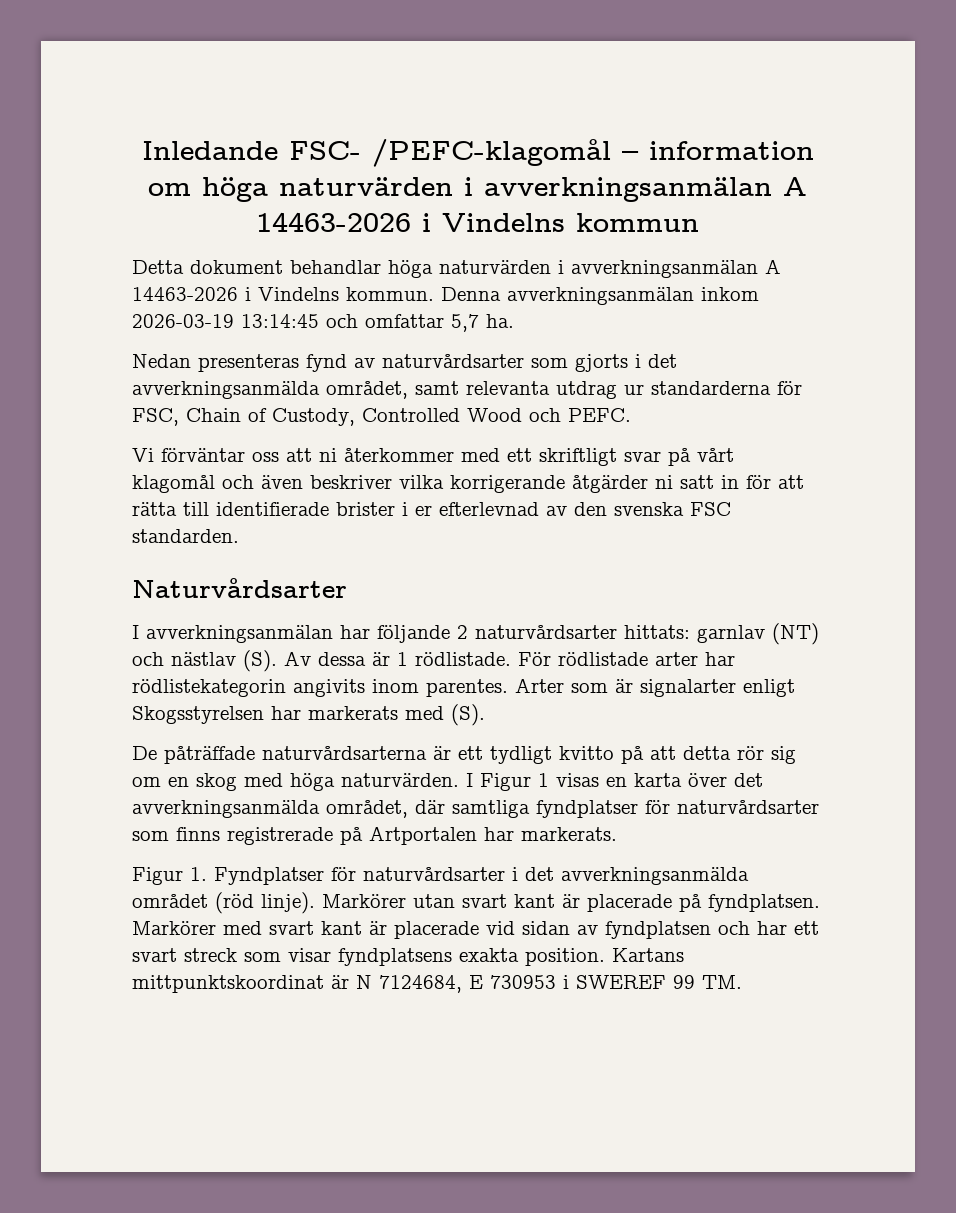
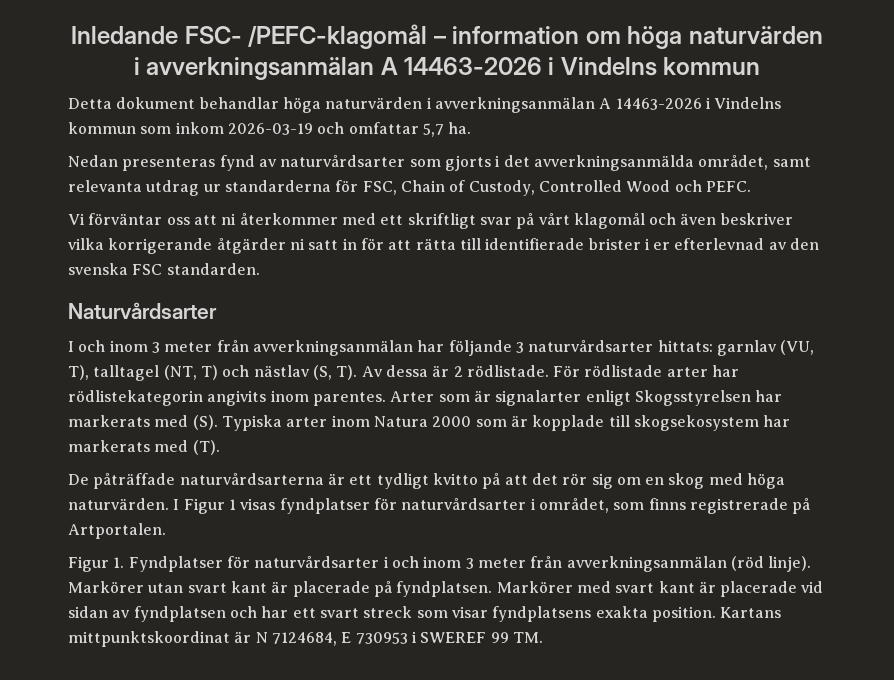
[346,287,694,305] kommun. Denna avverkningsanmälan -> [68,122,172,134] kommun som
[241,314,319,328] 13:14:45 -> (313, 129) none
(139, 632) none -> [78,340,249,353] och inom 3 meter från
[457,625,468,639] 2 -> [515,342,524,353] 3
[772,623,819,645] [132,650,277,672] (NT) och nästlav (S). -> [780,340,815,355] [68,365,358,381] (VU, T), talltagel (NT, T) och nästlav (S, T).
[397,652,408,666] 1 -> [453,366,463,377] 2
(485, 715) none -> [221,415,791,431] [68,440,220,455] Typiska arter inom Natura 2000 som är kopplade till skogsekosystem har markerats med (T).
[683,746,731,760] detta -> [531,473,558,485] det
[606,773,763,787] [132,800,530,818] en karta över det avverkningsanmälda området, där samtliga -> (276, 504) none
(819, 807) none -> [530,498,609,513] i området,
[369,826,617,845] Artportalen har markerats. -> [68,523,166,539] Artportalen.
[525,867,749,885] [132,894,208,908] det avverkningsanmälda området -> [391,556,727,572] och inom 3 meter från avverkningsanmälan

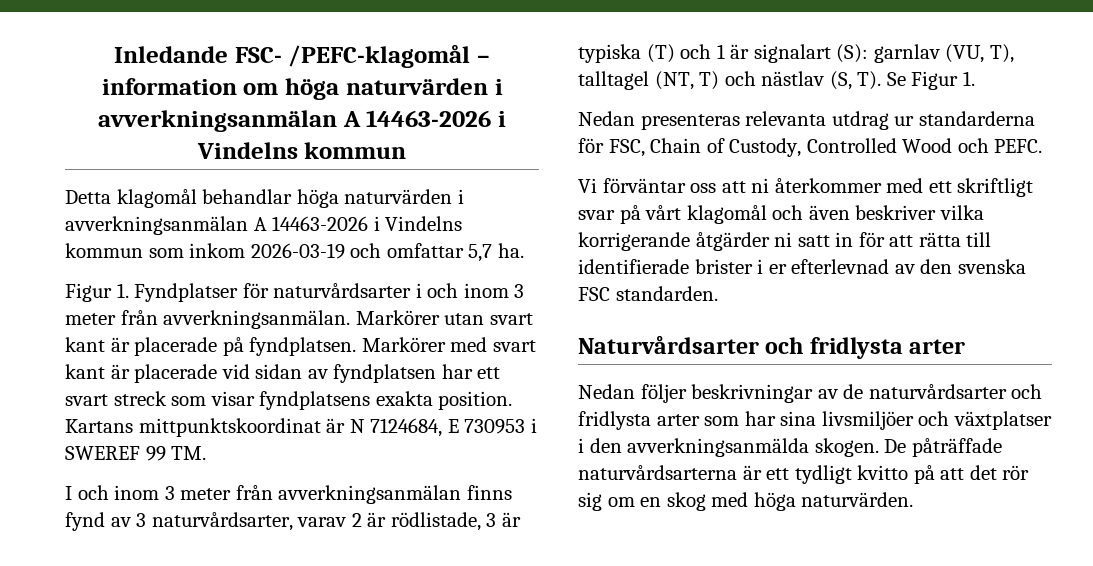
[116,97,196,109] dokument -> [116,189,197,208] klagomål
[68,155,811,171] Nedan presenteras fynd av naturvårdsarter som gjorts i det avverkningsanmälda området, samt -> [65,283,525,302] [65,310,533,329] [65,337,536,356] [65,364,501,383] [65,391,513,410] [65,418,537,437] [65,446,207,461] [65,485,512,504] [65,512,521,531] [578,44,1014,63] [578,71,975,90] [578,111,740,130] Figur 1. Fyndplatser för naturvårdsarter i och inom 3 meter från avverkningsanmälan. Markörer utan svart kant är placerade på fyndplatsen. Markörer med svart kant är placerade vid sidan av fyndplatsen har ett svart streck som visar fyndplatsens exakta position. Kartans mittpunktskoordinat är N 7124684, E 730953 i SWEREF 99 TM. // I och inom 3 meter från avverkningsanmälan finns fynd av 3 naturvårdsarter, varav 2 är rödlistade, 3 är typiska (T) och 1 är signalart (S): garnlav (VU, T), talltagel (NT, T) och nästlav (S, T). Se Figur 1. // Nedan presenteras
[68,340,815,356] [68,365,740,381] [68,390,783,406] [68,415,791,431] [68,440,220,455] // I och inom 3 meter från avverkningsanmälan har följande 3 naturvårdsarter hittats: garnlav (VU, T), talltagel (NT, T) och nästlav (S, T). Av dessa är 2 rödlistade. För rödlistade arter har rödlistekategorin angivits inom parentes. Arter som är signalarter enligt Skogsstyrelsen har markerats med (S). Typiska arter inom Natura 2000 som är kopplade till skogsekosystem har markerats med (T). // -> [765,337,966,359] [578,384,1043,403] [578,411,1052,430] [578,438,879,457] och fridlysta arter // Nedan följer beskrivningar av de naturvårdsarter och fridlysta arter som har sina livsmiljöer och växtplatser i den avverkningsanmälda skogen.
[173,498,811,514] [68,523,166,539] [68,556,812,572] [68,581,824,597] [68,606,782,622] [68,631,543,647] I Figur 1 visas fyndplatser för naturvårdsarter i området, som finns registrerade på Artportalen. // Figur 1. Fyndplatser för naturvårdsarter i och inom 3 meter från avverkningsanmälan (röd linje). Markörer utan svart kant är placerade på fyndplatsen. Markörer med svart kant är placerade vid sidan av fyndplatsen och har ett svart streck som visar fyndplatsens exakta position. Kartans mittpunktskoordinat är N 7124684, E 730953 i SWEREF 99 TM. -> (914, 499) none

